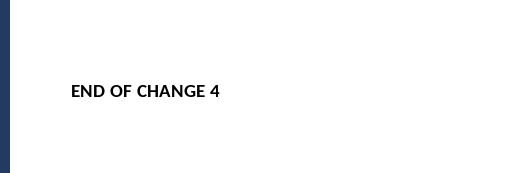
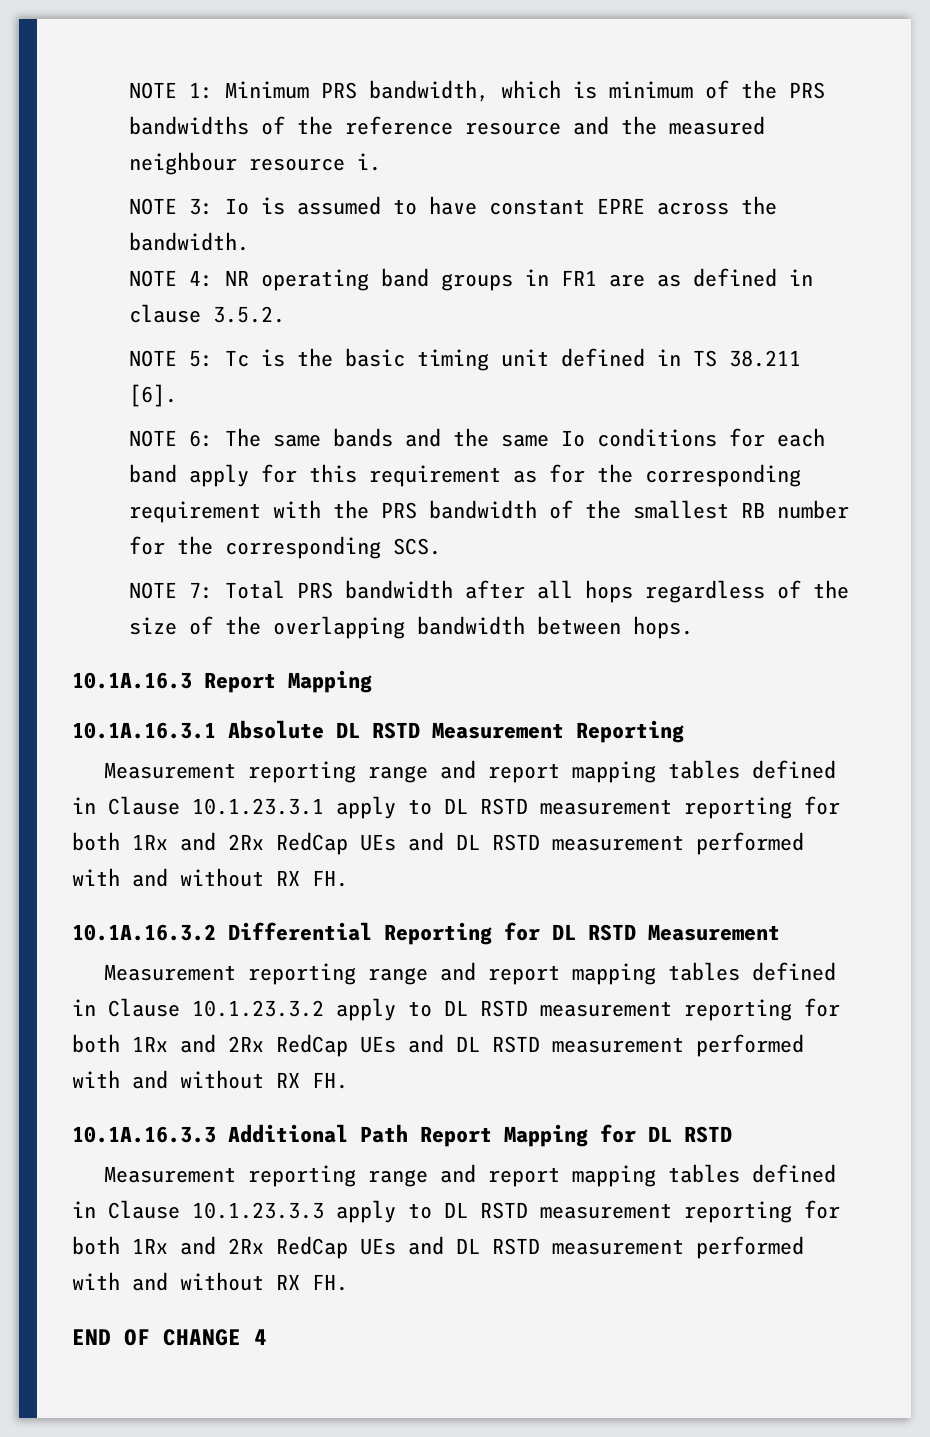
(71, 91) none -> [129,80,826,102] [129,116,766,135] [129,152,382,175] [129,196,778,215] [129,232,250,251] [129,268,814,291] [129,304,286,323] [129,348,802,371] [129,384,178,407] [129,428,826,447] [129,464,802,487] [129,500,850,523] [129,536,442,559] [129,580,850,603] [129,616,694,639] [72,670,372,693] [72,720,684,743] [104,760,837,783] [72,796,840,819] [72,832,804,855] [72,868,348,887] [72,922,780,945] [104,962,837,985] [72,998,840,1021] [72,1034,804,1057] [72,1070,348,1089] [72,1124,732,1147] [104,1164,837,1187] [72,1200,840,1223] [72,1236,804,1259] [72,1272,348,1291] NOTE 1: Minimum PRS bandwidth, which is minimum of the PRS bandwidths of the reference resource and the measured neighbour resource i. // NOTE 3: Io is assumed to have constant EPRE across the bandwidth. // NOTE 4: NR operating band groups in FR1 are as defined in clause 3.5.2. // NOTE 5: Tc is the basic timing unit defined in TS 38.211 [6]. // NOTE 6: The same bands and the same Io conditions for each band apply for this requirement as for the corresponding requirement with the PRS bandwidth of the smallest RB number for the corresponding SCS. // NOTE 7: Total PRS bandwidth after all hops regardless of the size of the overlapping bandwidth between hops. // 10.1A.16.3 Report Mapping // 10.1A.16.3.1 Absolute DL RSTD Measurement Reporting // Measurement reporting range and report mapping tables defined in Clause 10.1.23.3.1 apply to DL RSTD measurement reporting for both 1Rx and 2Rx RedCap UEs and DL RSTD measurement performed with and without RX FH. // 10.1A.16.3.2 Differential Reporting for DL RSTD Measurement // Measurement reporting range and report mapping tables defined in Clause 10.1.23.3.2 apply to DL RSTD measurement reporting for both 1Rx and 2Rx RedCap UEs and DL RSTD measurement performed with and without RX FH. // 10.1A.16.3.3 Additional Path Report Mapping for DL RSTD // Measurement reporting range and report mapping tables defined in Clause 10.1.23.3.3 apply to DL RSTD measurement reporting for both 1Rx and 2Rx RedCap UEs and DL RSTD measurement performed with and without RX FH. //

